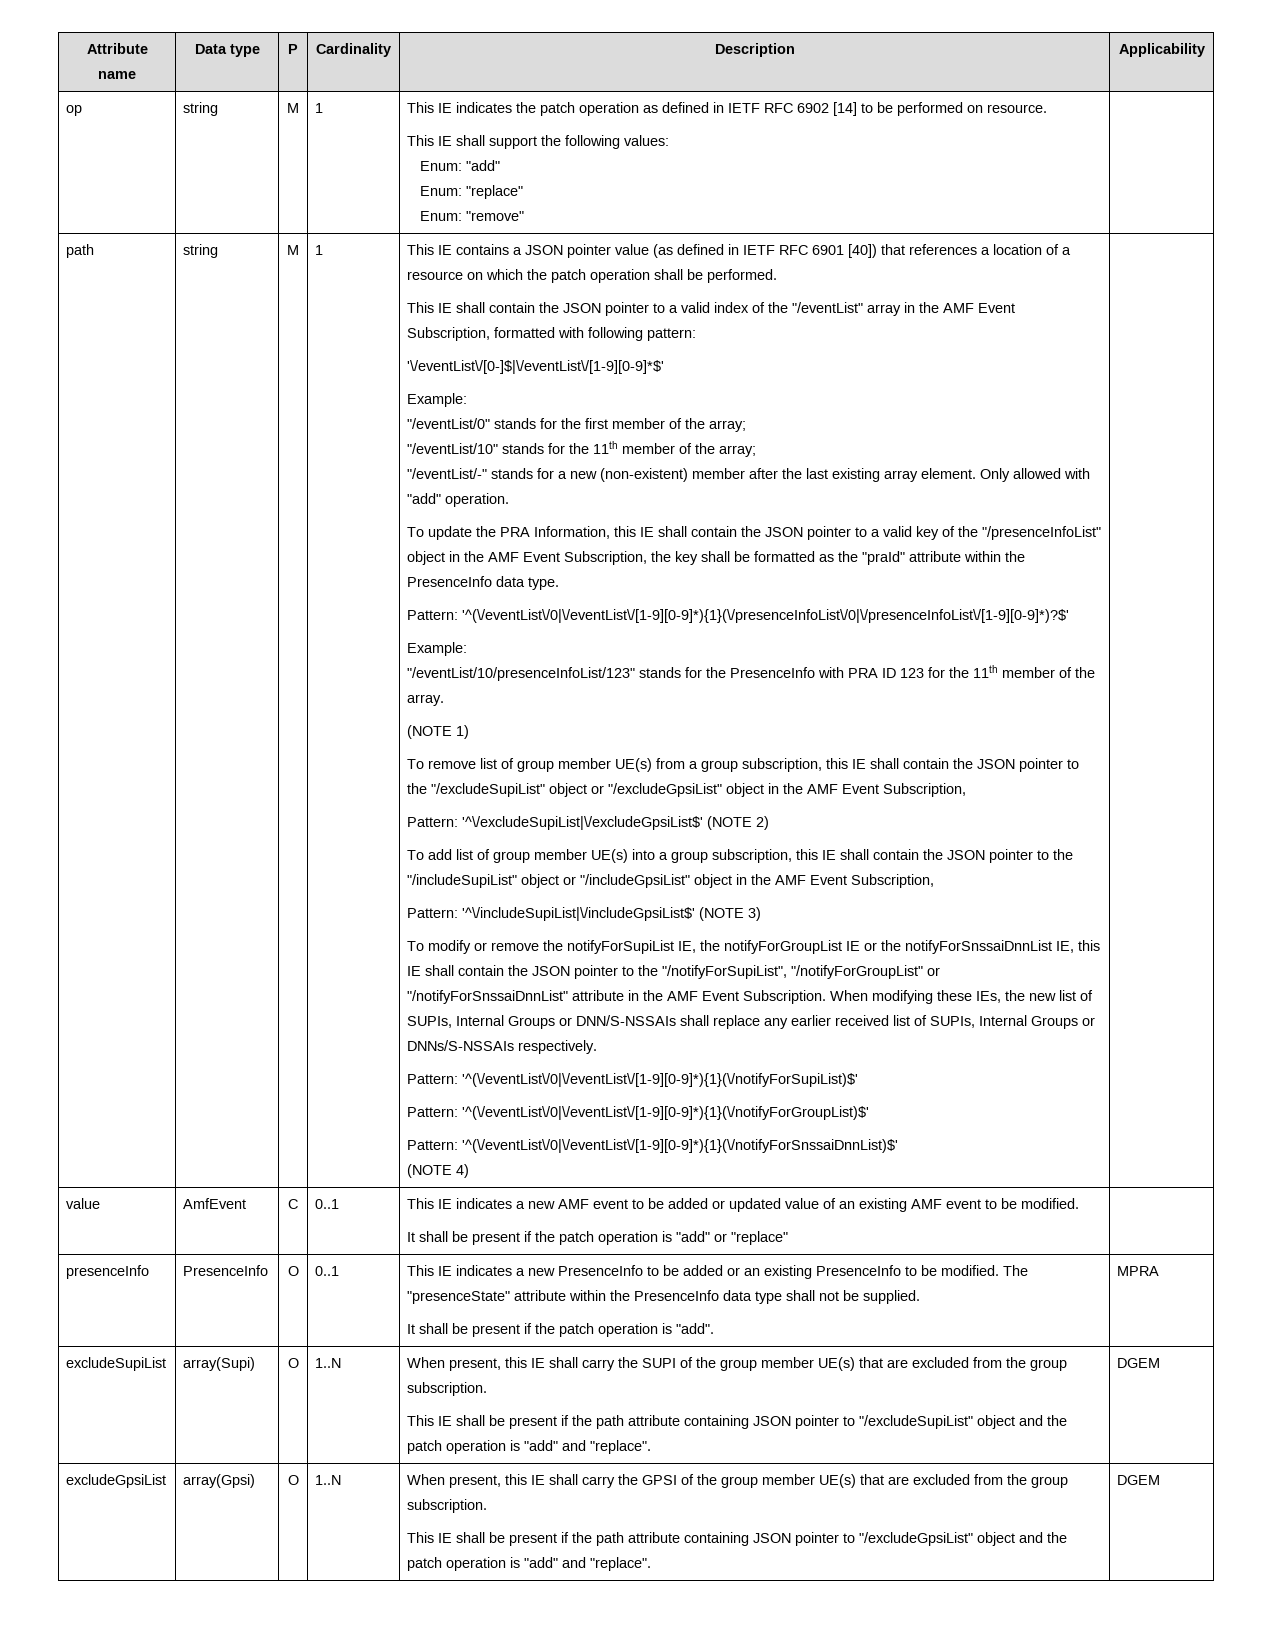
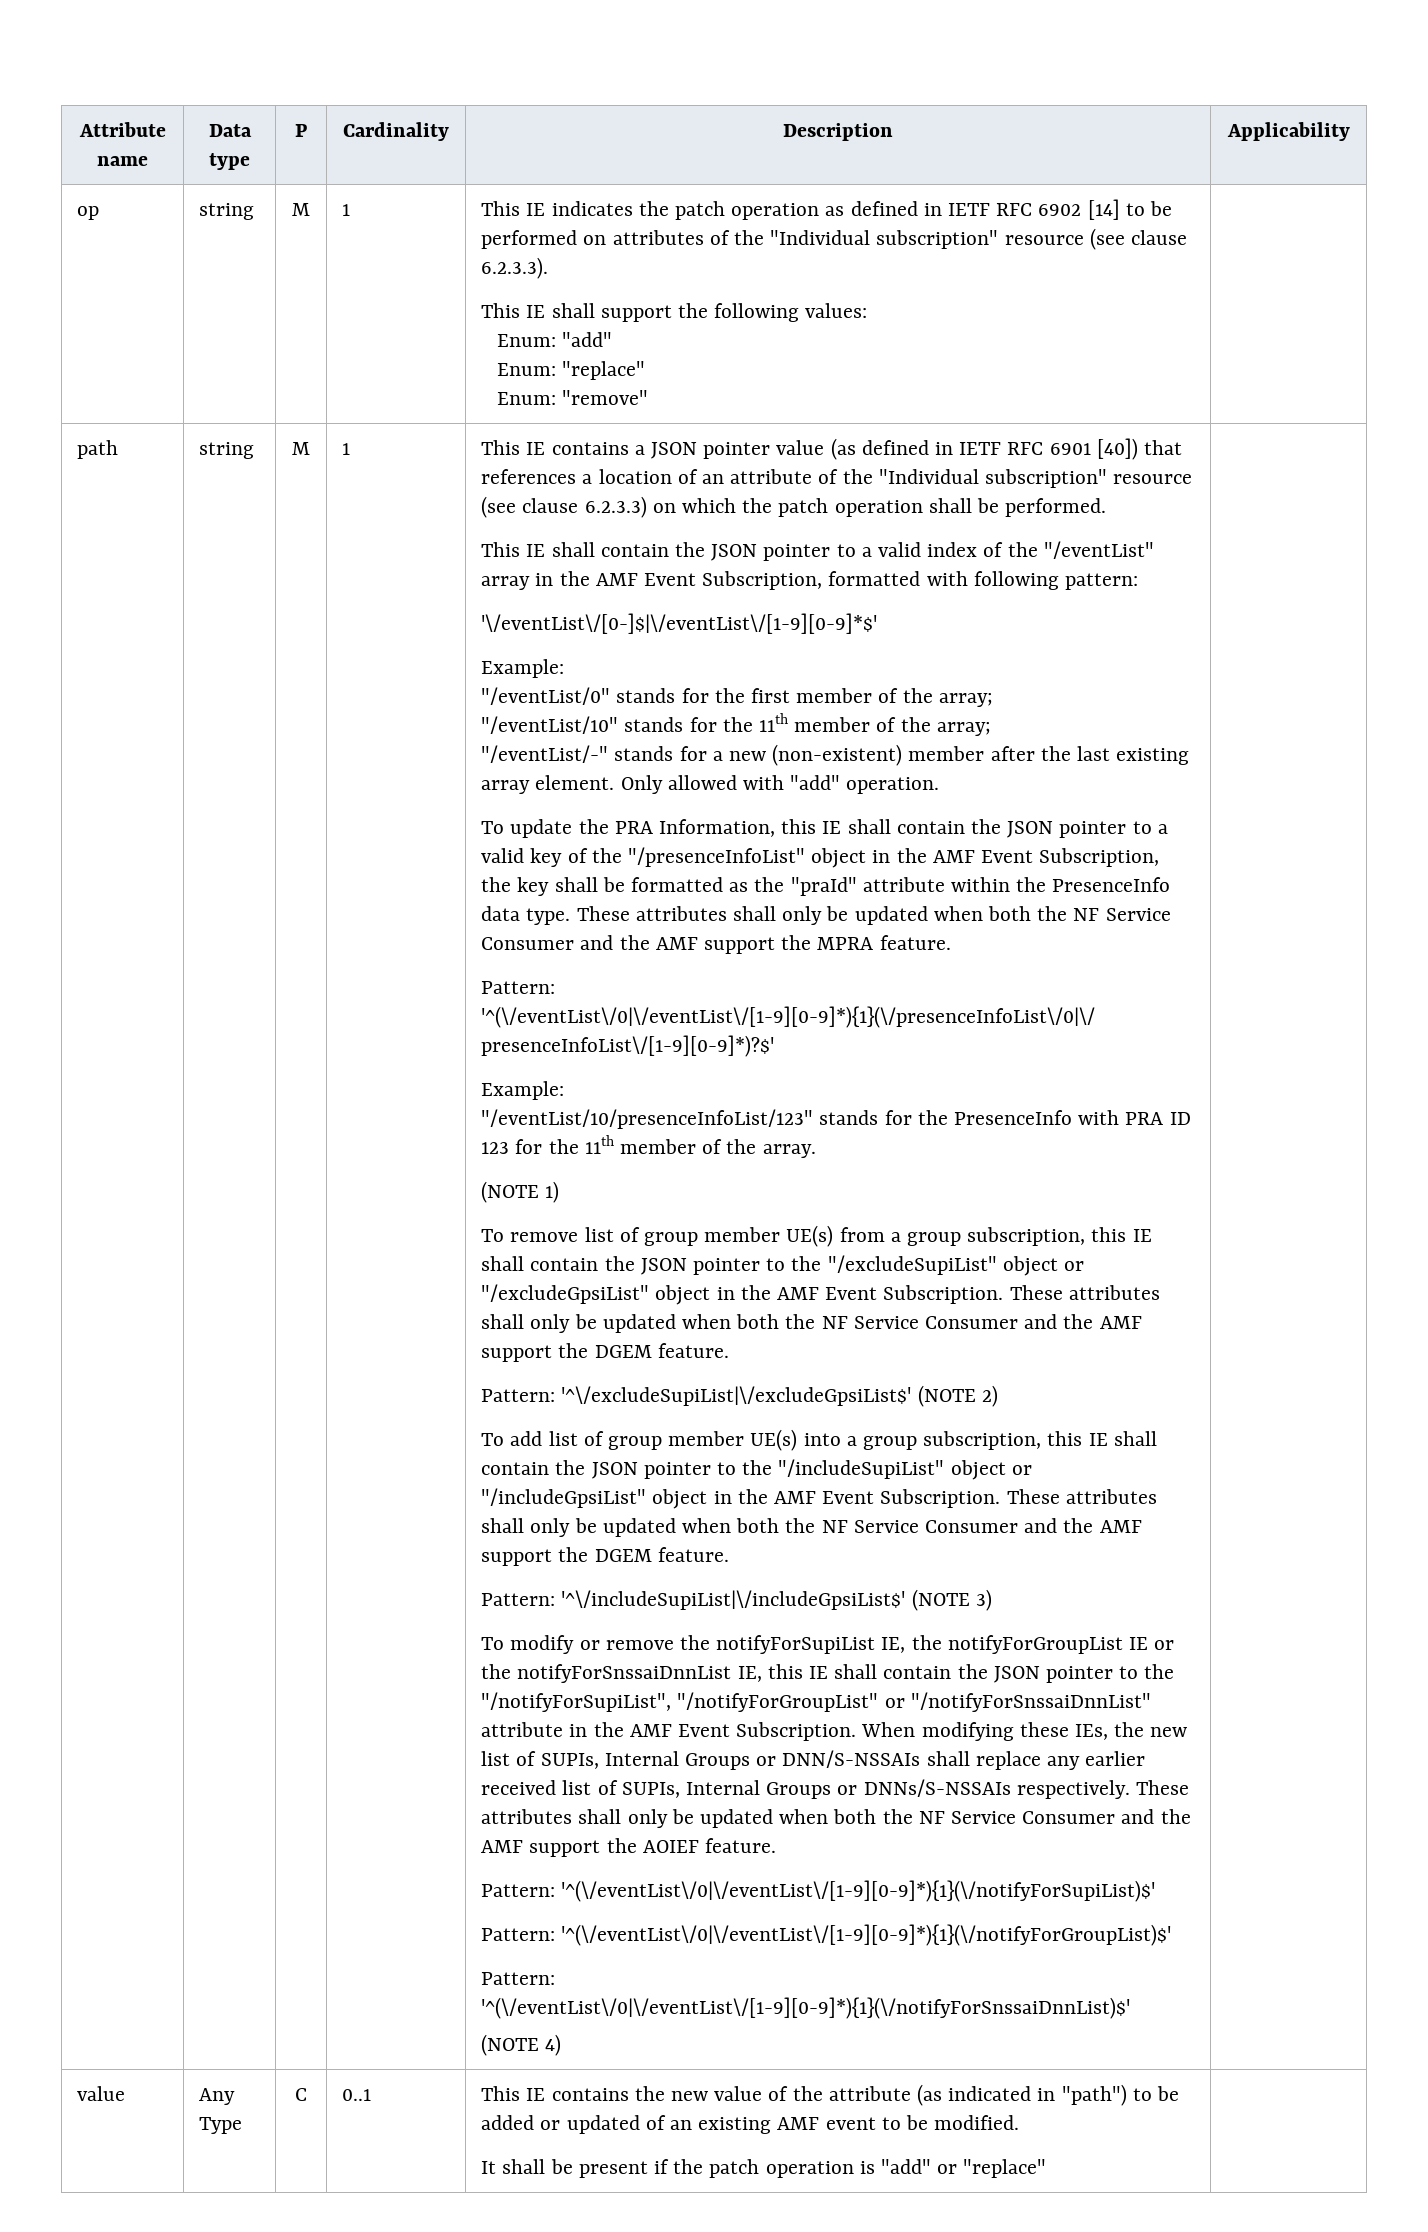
[987,104,1048,113] resource. -> [612,228,1188,250] [481,257,549,279] attributes of the "Individual subscription" resource (see clause 6.2.3.3).
[1062,247,1072,255] [407,271,464,280] a resource -> [701,469,1193,488] [481,496,647,518] an attribute of the "Individual subscription" resource (see clause 6.2.3.3)
(560, 583) none -> [576,906,1171,925] [481,935,951,954] These attributes shall only be updated when both the NF Service Consumer and the AMF support the MPRA feature.
[883,783,967,797] Subscription, -> [883,1285,1160,1304] [481,1314,1142,1333] [481,1343,729,1362] Subscription. These attributes shall only be updated when both the NF Service Consumer and the AMF support the DGEM feature.
[851,874,935,888] Subscription, -> [880,1489,1157,1508] [481,1518,1142,1537] [481,1547,729,1566] Subscription. These attributes shall only be updated when both the NF Service Consumer and the AMF support the DGEM feature.
(598, 1047) none -> [1136,1780,1190,1795] [481,1809,1191,1828] [481,1838,776,1857] These attributes shall only be updated when both the NF Service Consumer and the AMF support the AOIEF feature.
[183,1198,247,1209] AmfEvent -> [199,2088,236,2105] [199,2117,243,2134] Any Type
[456,1198,629,1209] indicates a new AMF event -> [551,2084,1127,2106] contains the new value of the attribute (as indicated in "path")
[785,1198,820,1209] value -> (640, 2124) none
[66,1265,150,1279] [183,1265,269,1276] [287,1266,299,1276] [315,1266,340,1276] [407,1265,1029,1279] [407,1290,921,1304] [407,1323,715,1337] [1117,1266,1160,1276] [66,1357,167,1371] [183,1357,256,1371] [287,1358,299,1368] [315,1358,342,1368] [407,1357,1068,1371] [407,1382,488,1396] [407,1415,1068,1429] [407,1440,652,1454] [1117,1358,1161,1368] [66,1474,167,1488] [183,1474,256,1488] [287,1475,299,1485] [315,1475,342,1485] [407,1474,1069,1488] [407,1499,488,1513] [407,1532,1068,1546] [407,1557,652,1571] [1117,1475,1161,1485] // presenceInfo | PresenceInfo | O | 0..1 | This IE indicates a new PresenceInfo to be added or an existing PresenceInfo to be modified. The "presenceState" attribute within the PresenceInfo data type shall not be supplied. // It shall be present if the patch operation is "add". | MPRA // excludeSupiList | array(Supi) | O | 1..N | When present, this IE shall carry the SUPI of the group member UE(s) that are excluded from the group subscription. // This IE shall be present if the path attribute containing JSON pointer to "/excludeSupiList" object and the patch operation is "add" and "replace". | DGEM // excludeGpsiList | array(Gpsi) | O | 1..N | When present, this IE shall carry the GPSI of the group member UE(s) that are excluded from the group subscription. // This IE shall be present if the path attribute containing JSON pointer to "/excludeGpsiList" object and the patch operation is "add" and "replace". | DGEM -> (1047, 2168) none

